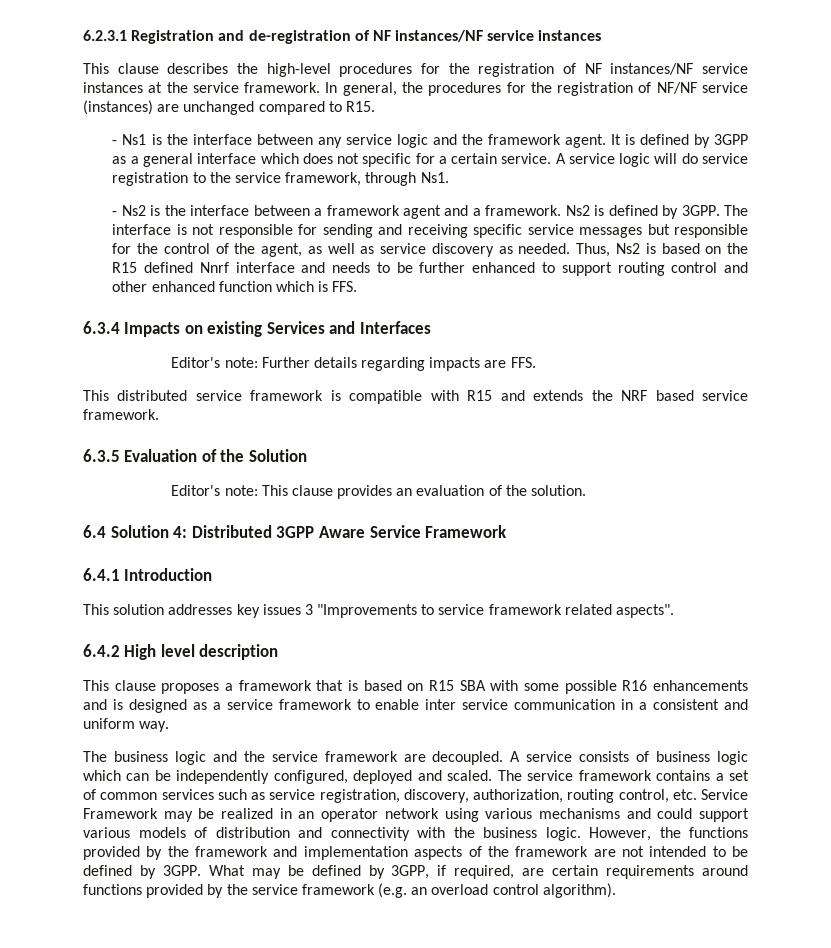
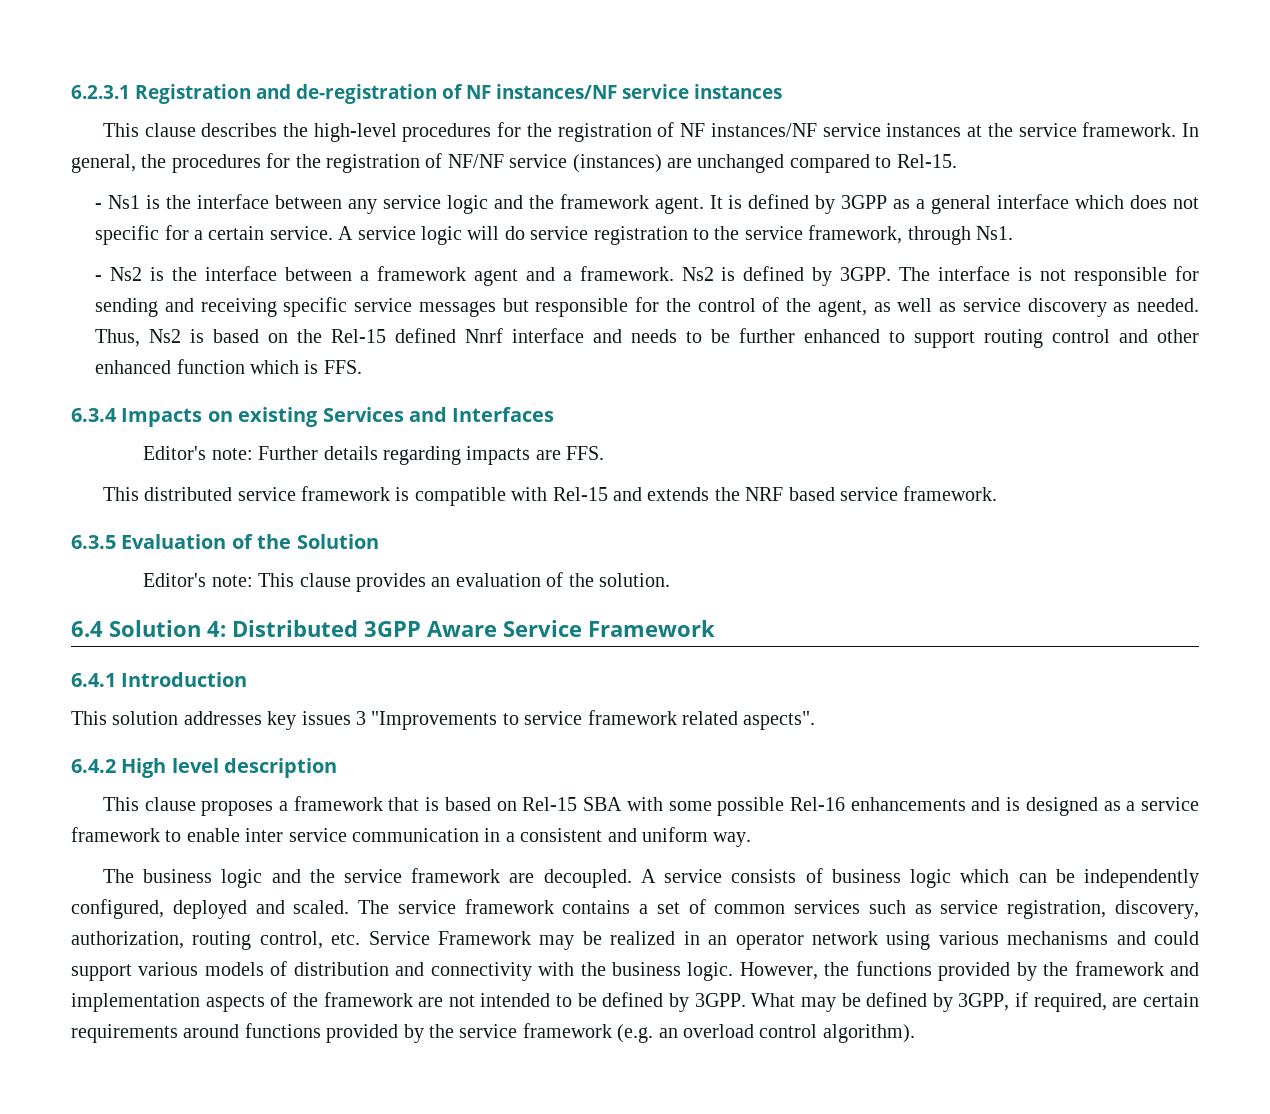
[345,101,375,112] R15. -> [896,154,957,168] Rel-15.
[112,262,138,273] R15 -> [331,329,387,343] Rel-15
[467,390,493,401] R15 -> [552,487,608,501] Rel-15
[429,680,455,691] R15 -> [522,797,578,811] Rel-15
[622,680,648,691] R16 -> [789,797,845,811] Rel-16

